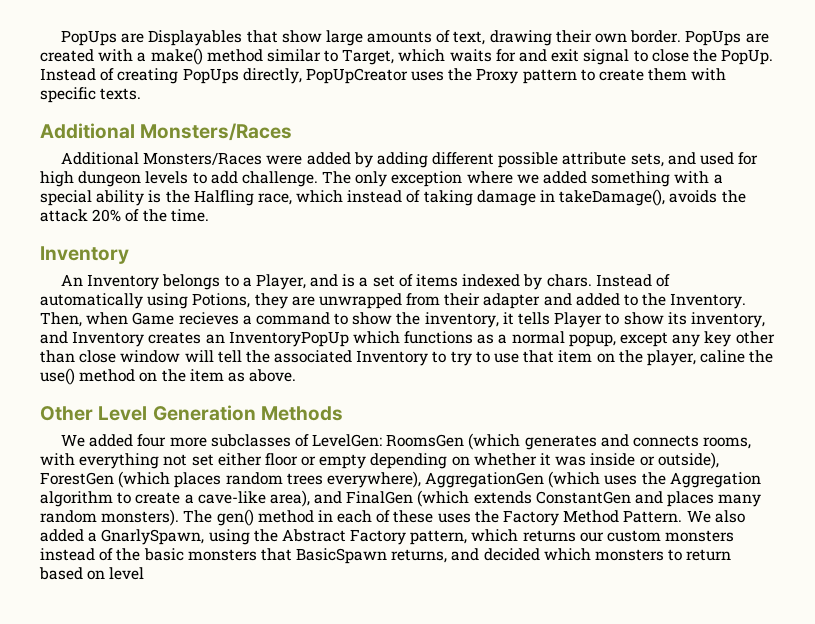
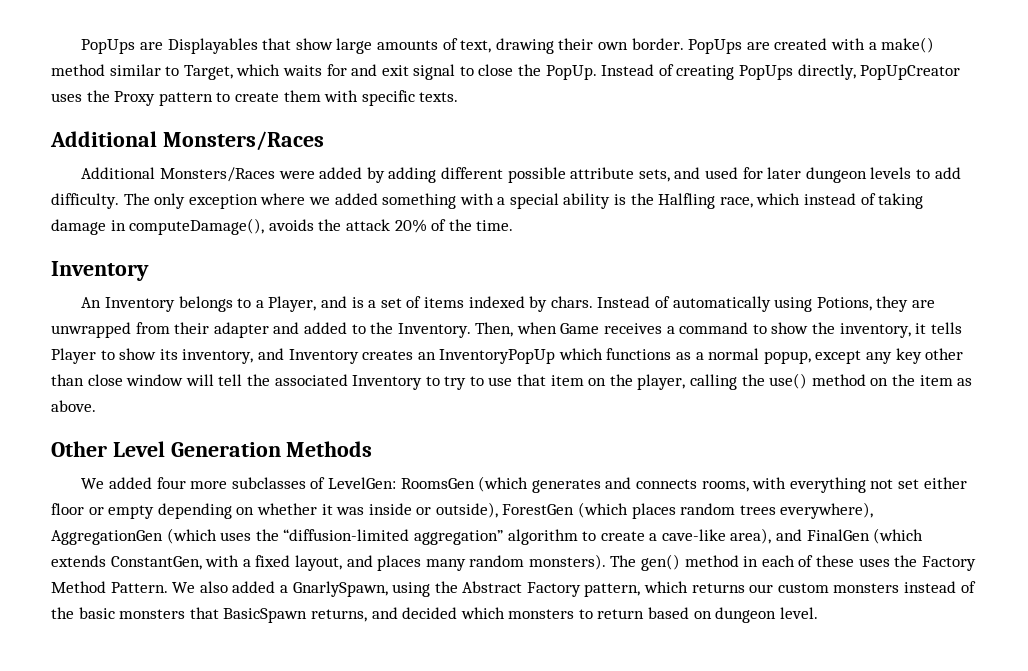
[40,171,74,187] high -> [767,167,802,179] later
[241,171,318,187] challenge. -> [51,193,119,209] difficulty.
[559,189,666,206] takeDamage(), -> [129,218,265,235] computeDamage(),
[178,312,239,325] recieves -> [604,323,663,334] receives
[700,350,746,363] caline -> [690,374,738,390] calling
[669,472,761,488] Aggregation -> [283,529,503,545] “diffusion-limited aggregation”
[535,491,631,504] ConstantGen -> [110,555,342,571] ConstantGen, with a fixed layout,
[109,567,145,580] level -> [715,607,818,623] dungeon level.

